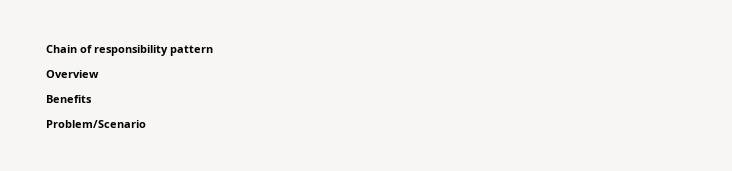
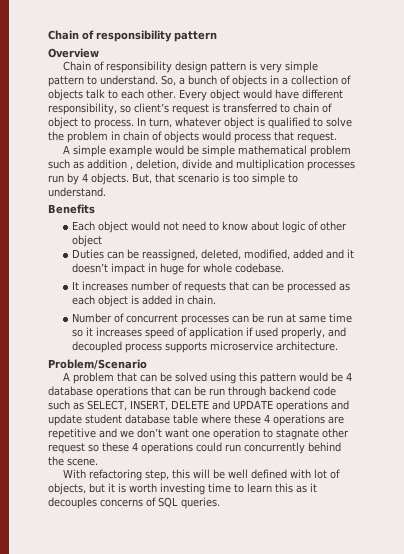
[46,95,92,103] [46,120,146,128] Benefits // Problem/Scenario -> [62,61,318,73] [48,75,351,87] [48,89,343,101] [48,103,332,115] [48,117,352,129] [48,131,337,143] [62,145,351,157] [48,159,355,171] [48,173,298,185] [48,187,106,197] [48,204,95,214] [72,221,348,233] [72,235,103,247] [72,249,355,261] [72,263,285,275] [72,281,351,293] [72,295,217,307] [72,313,353,325] [72,327,347,339] [72,341,339,353] [48,359,147,370] [62,372,352,384] [48,386,336,398] [48,400,349,412] [48,414,344,426] [48,428,349,440] [48,442,341,454] [48,456,98,466] [62,469,340,481] [48,483,317,495] [48,497,220,509] Chain of responsibility design pattern is very simple pattern to understand. So, a bunch of objects in a collection of objects talk to each other. Every object would have different responsibility, so client’s request is transferred to chain of object to process. In turn, whatever object is qualified to solve the problem in chain of objects would process that request. // A simple example would be simple mathematical problem such as addition , deletion, divide and multiplication processes run by 4 objects. But, that scenario is too simple to understand. // Benefits // Each object would not need to know about logic of other object // Duties can be reassigned, deleted, modified, added and it doesn’t impact in huge for whole codebase. // It increases number of requests that can be processed as each object is added in chain. // Number of concurrent processes can be run at same time so it increases speed of application if used properly, and decoupled process supports microservice architecture. // Problem/Scenario // A problem that can be solved using this pattern would be 4 database operations that can be run through backend code such as SELECT, INSERT, DELETE and UPDATE operations and update student database table where these 4 operations are repetitive and we don’t want one operation to stagnate other request so these 4 operations could run concurrently behind the scene. // With refactoring step, this will be well defined with lot of objects, but it is worth investing time to learn this as it decouples concerns of SQL queries.

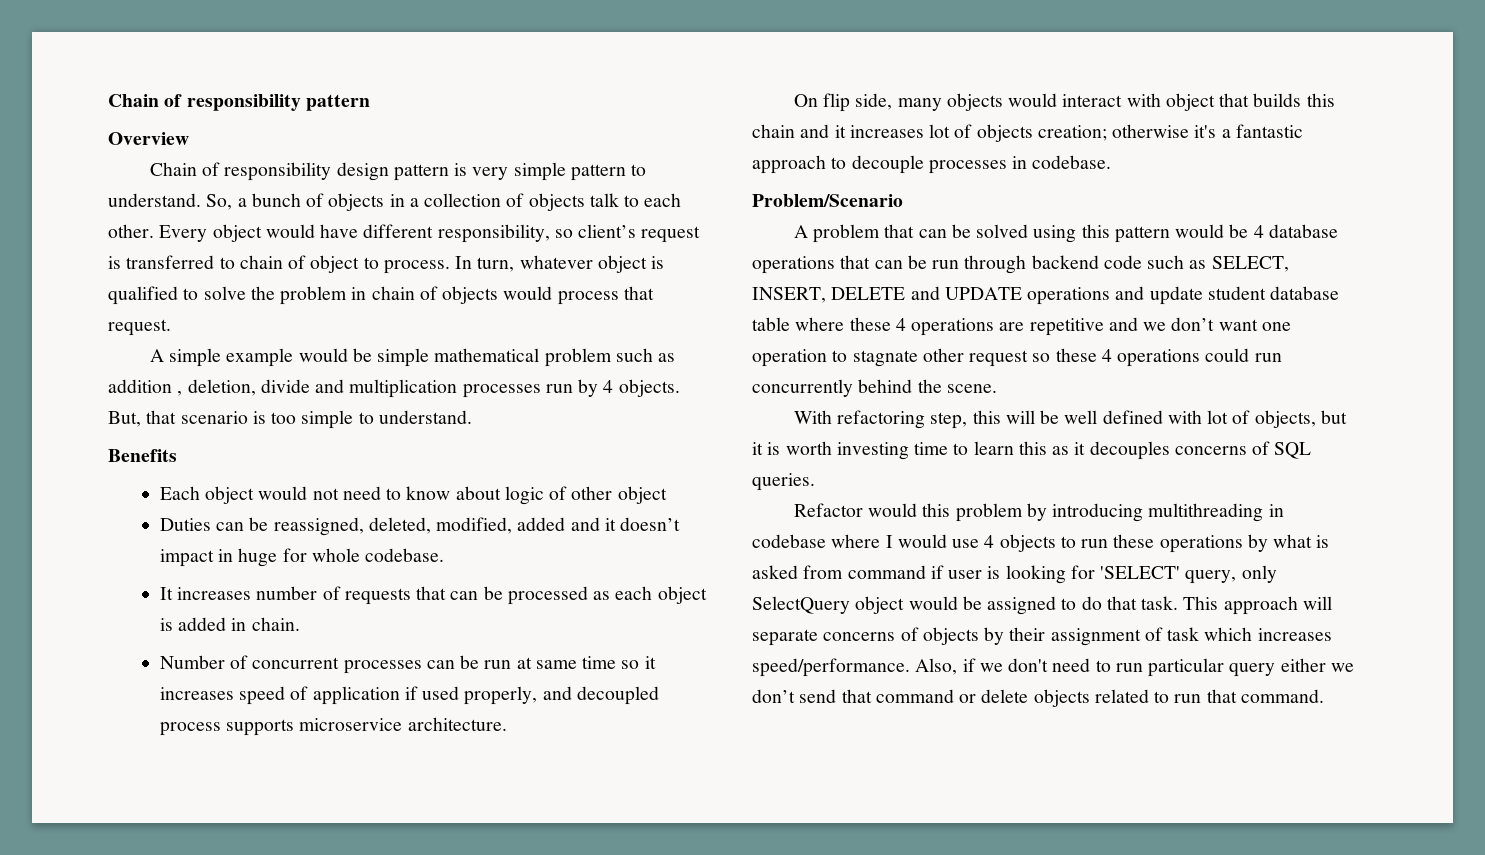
(339, 346) none -> [793,93,1335,112] [752,124,1303,142] [752,155,1112,174] // On flip side, many objects would interact with object that builds this chain and it increases lot of objects creation; otherwise it's a fantastic approach to decouple processes in codebase.
(220, 503) none -> [793,503,1284,522] [752,534,1330,553] [752,565,1277,584] [752,596,1332,615] [752,627,1332,646] [752,658,1354,677] [752,689,1324,707] // Refactor would this problem by introducing multithreading in codebase where I would use 4 objects to run these operations by what is asked from command if user is looking for 'SELECT' query, only SelectQuery object would be assigned to do that task. This approach will separate concerns of objects by their assignment of task which increases speed/performance. Also, if we don't need to run particular query either we don’t send that command or delete objects related to run that command.

